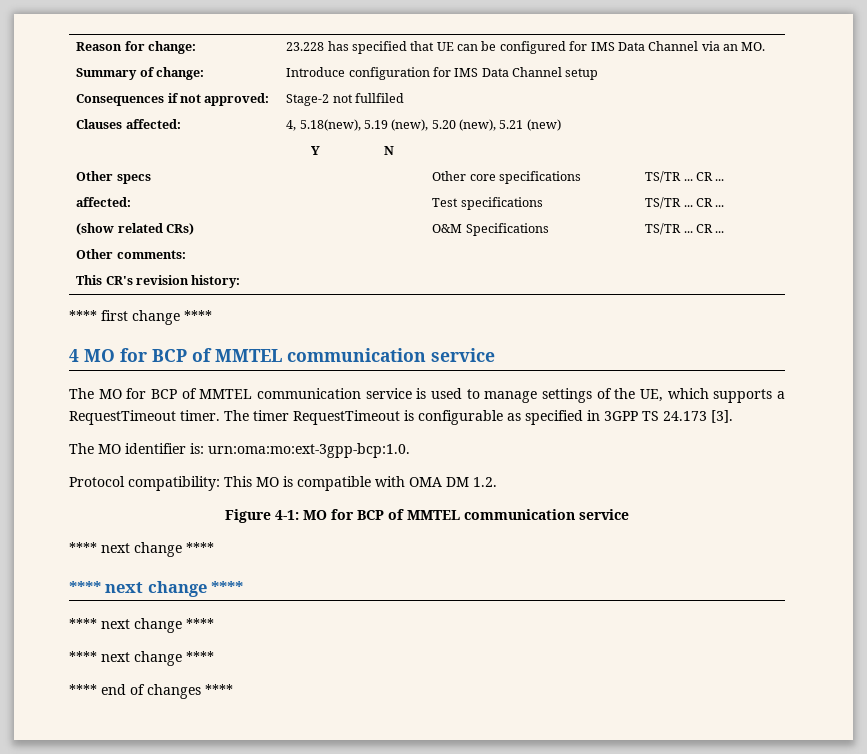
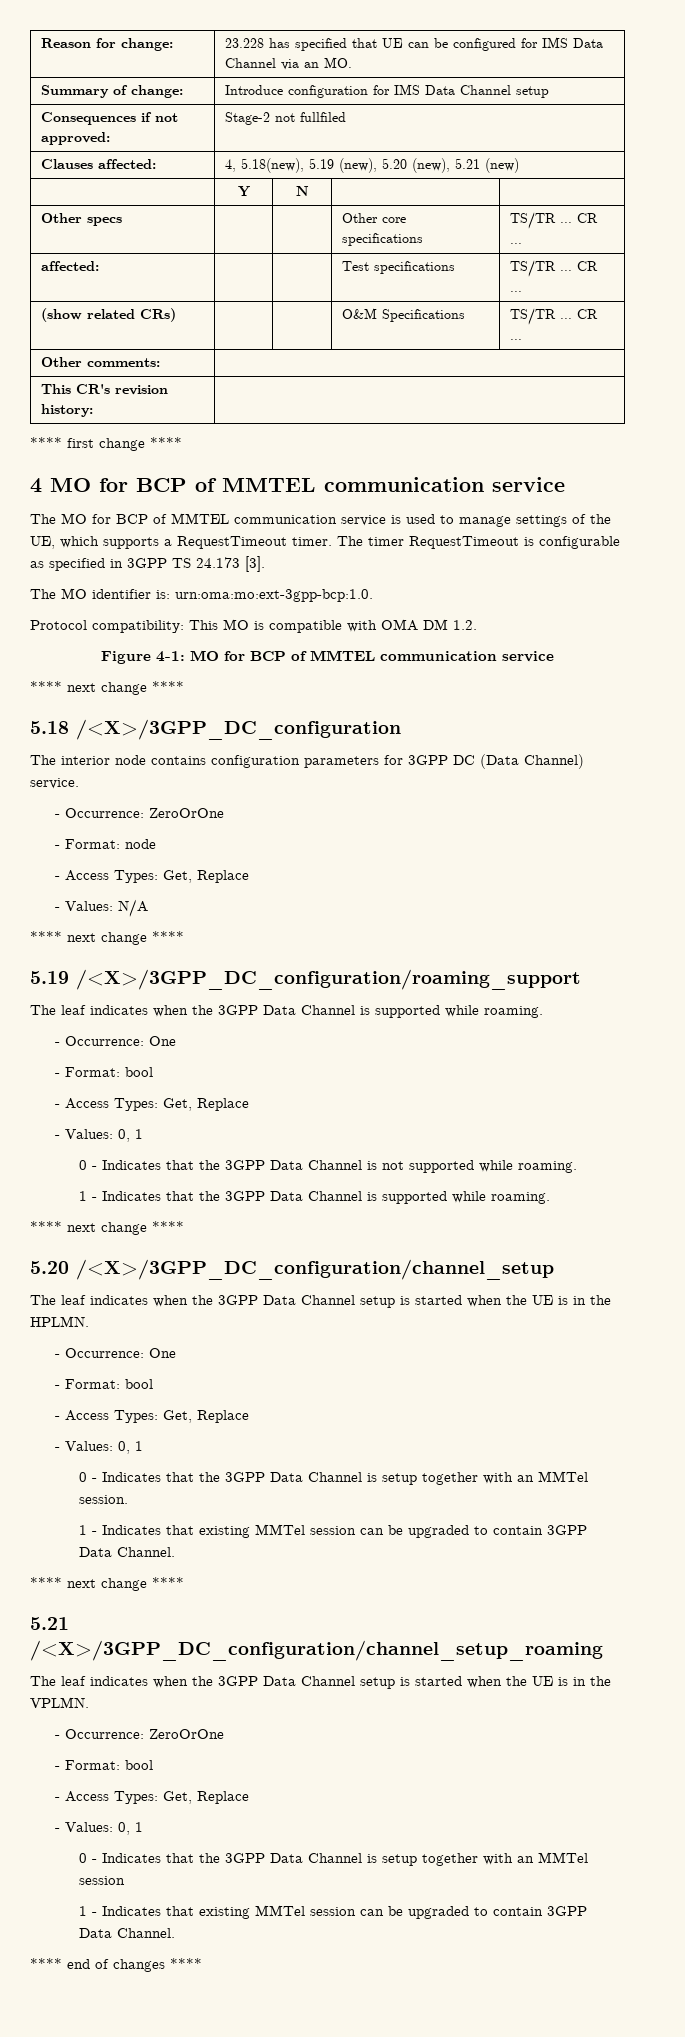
[69,581,244,597] [69,618,214,633] [69,651,214,666] **** next change **** // **** next change **** // **** next change **** -> [30,719,401,740] [30,754,584,769] [30,778,79,789] [54,808,224,818] [54,839,156,849] [54,870,249,883] [54,899,148,917] [30,931,184,945] [30,969,581,990] [30,1005,543,1018] [54,1036,176,1046] [54,1067,153,1077] [54,1098,249,1111] [54,1129,143,1142] [79,1160,578,1173] [79,1191,551,1204] [30,1221,184,1235] [30,1259,554,1280] [30,1295,611,1308] [30,1316,89,1327] [54,1348,176,1358] [54,1379,153,1389] [54,1410,249,1423] [54,1441,143,1454] [79,1471,589,1485] [79,1495,129,1504] [79,1524,588,1538] [79,1547,176,1557] [30,1577,184,1591] [30,1617,69,1630] [30,1640,603,1661] [30,1676,611,1689] [30,1697,89,1708] [54,1729,224,1739] [54,1760,153,1770] [54,1791,249,1804] [54,1822,143,1835] [79,1852,589,1866] [79,1876,126,1885] [79,1905,588,1919] [79,1928,176,1938] 5.18 /<X>/3GPP_DC_configuration // The interior node contains configuration parameters for 3GPP DC (Data Channel) service. // - Occurrence: ZeroOrOne // - Format: node // - Access Types: Get, Replace // - Values: N/A // **** next change **** // 5.19 /<X>/3GPP_DC_configuration/roaming_support // The leaf indicates when the 3GPP Data Channel is supported while roaming. // - Occurrence: One // - Format: bool // - Access Types: Get, Replace // - Values: 0, 1 // 0 - Indicates that the 3GPP Data Channel is not supported while roaming. // 1 - Indicates that the 3GPP Data Channel is supported while roaming. // **** next change **** // 5.20 /<X>/3GPP_DC_configuration/channel_setup // The leaf indicates when the 3GPP Data Channel setup is started when the UE is in the HPLMN. // - Occurrence: One // - Format: bool // - Access Types: Get, Replace // - Values: 0, 1 // 0 - Indicates that the 3GPP Data Channel is setup together with an MMTel session. // 1 - Indicates that existing MMTel session can be upgraded to contain 3GPP Data Channel. // **** next change **** // 5.21 /<X>/3GPP_DC_configuration/channel_setup_roaming // The leaf indicates when the 3GPP Data Channel setup is started when the UE is in the VPLMN. // - Occurrence: ZeroOrOne // - Format: bool // - Access Types: Get, Replace // - Values: 0, 1 // 0 - Indicates that the 3GPP Data Channel is setup together with an MMTel session // 1 - Indicates that existing MMTel session can be upgraded to contain 3GPP Data Channel.

